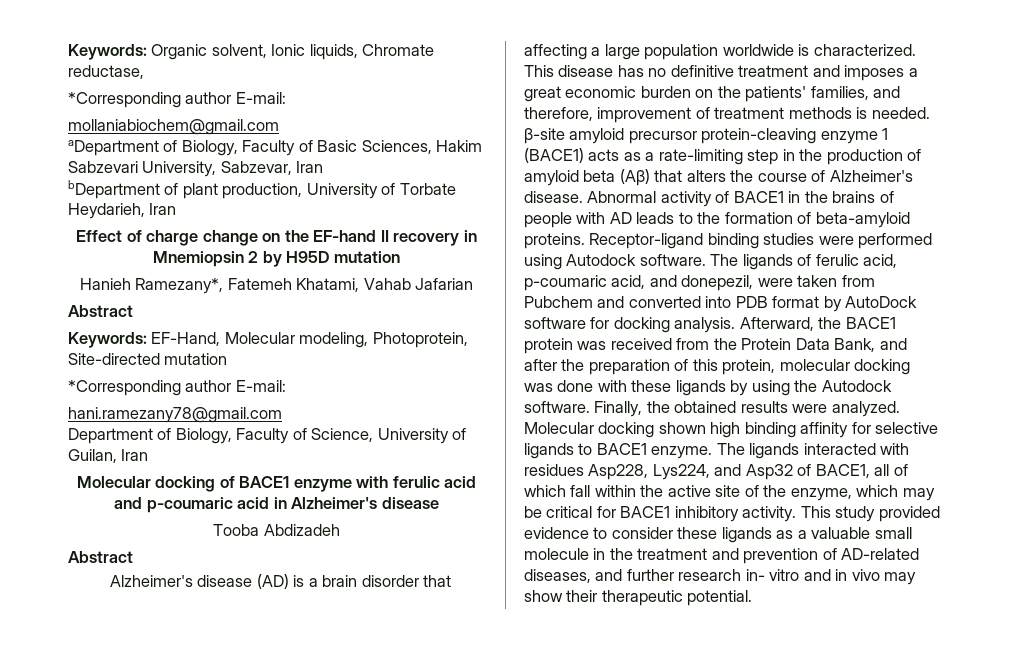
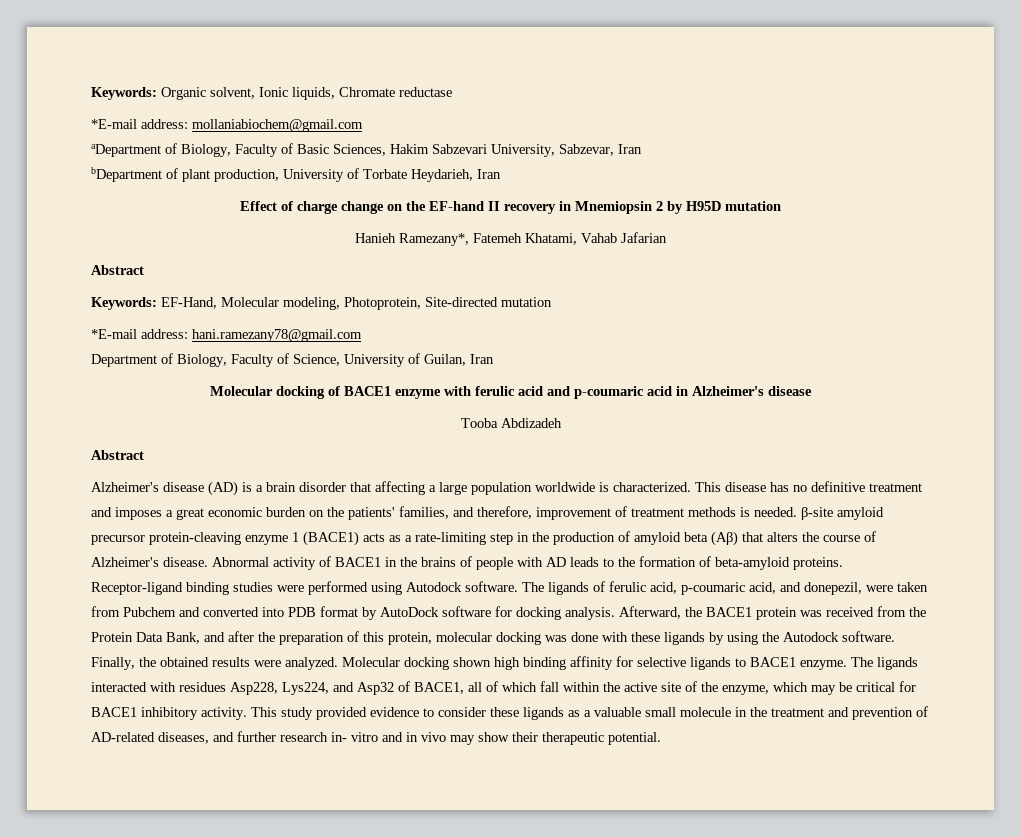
[68,65,144,79] [68,92,286,108] reductase, // *Corresponding author E-mail: // -> [399,87,452,97] [91,119,188,129] reductase // *E-mail address:
[68,380,286,396] *Corresponding author E-mail: // -> [91,329,188,339] *E-mail address:

